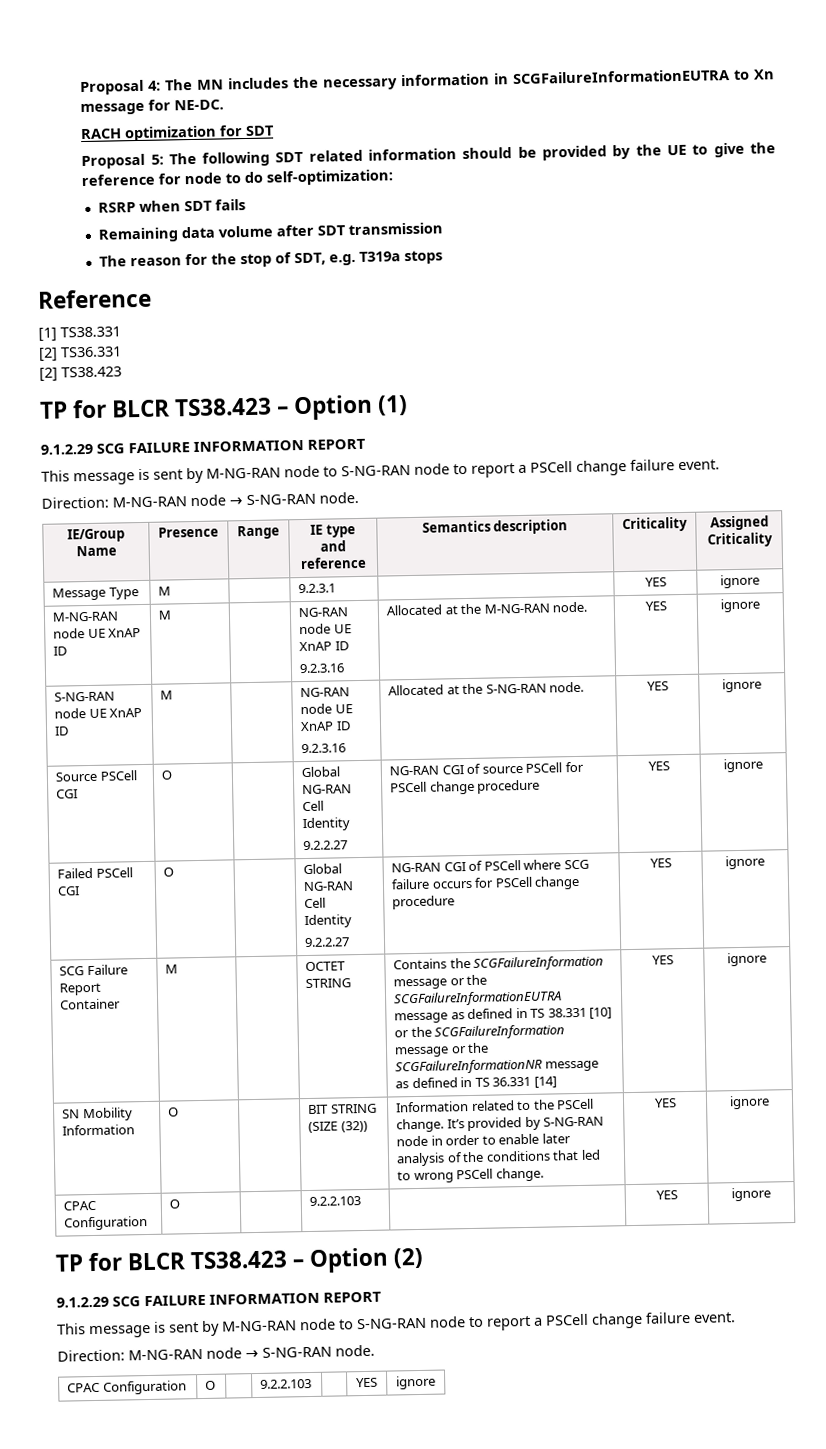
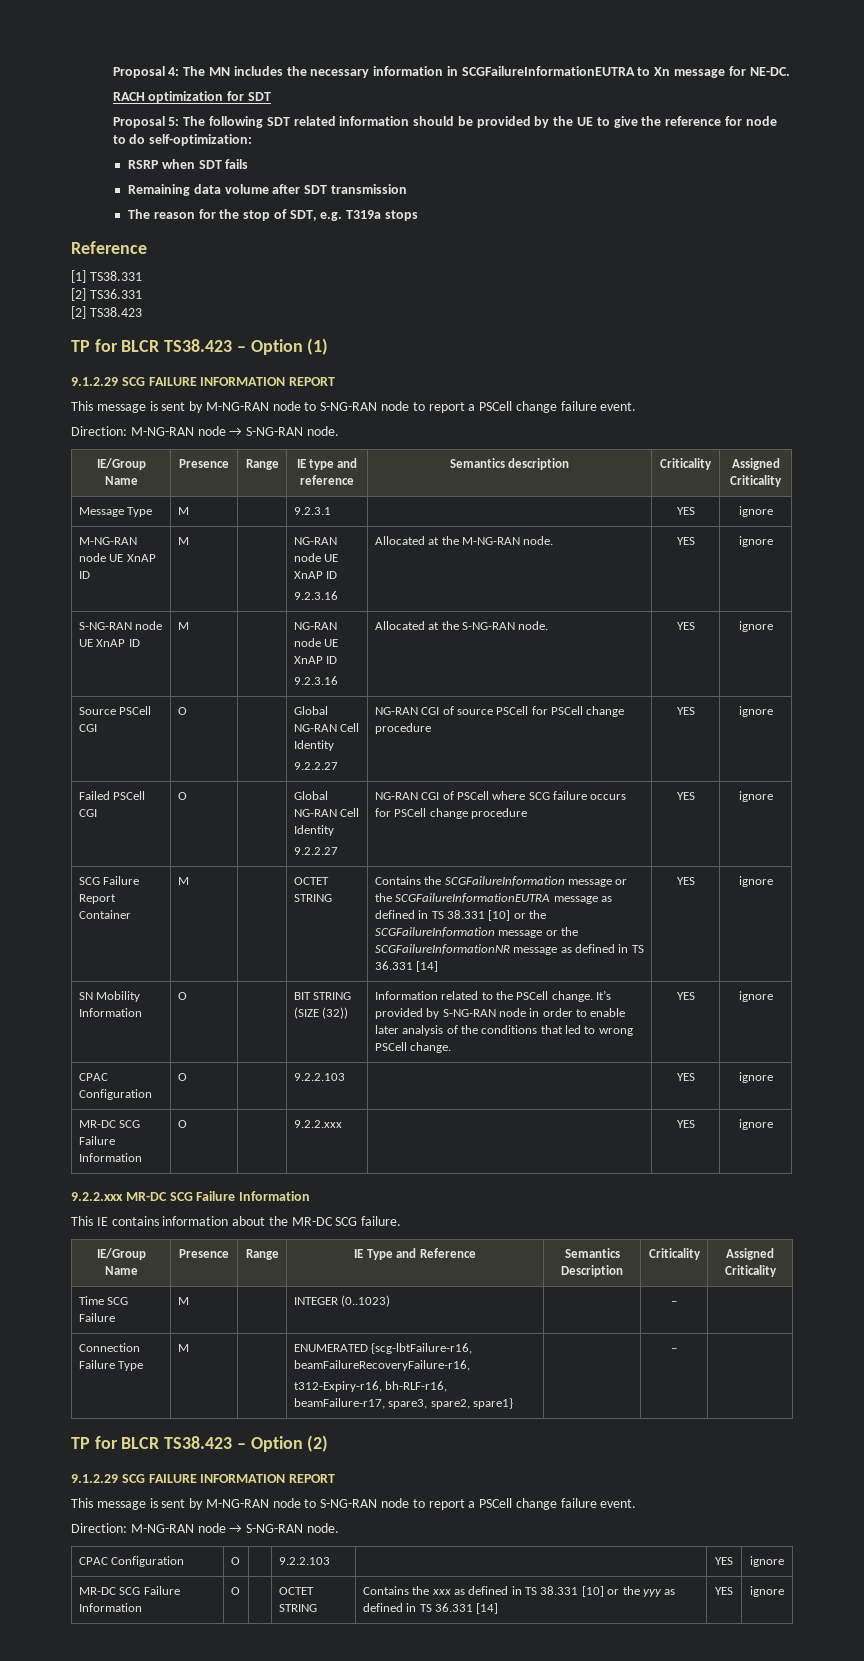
(771, 1194) none -> [78,1120,141,1128] [78,1136,115,1145] [78,1153,142,1162] [177,1120,187,1128] [293,1120,342,1128] [676,1120,695,1128] [738,1119,773,1130] [71,1191,311,1201] [71,1216,402,1226] [96,1248,146,1260] [104,1266,138,1275] [179,1249,229,1258] [245,1249,279,1260] [354,1248,476,1260] [564,1248,620,1258] [561,1265,623,1277] [648,1248,701,1260] [726,1248,774,1260] [724,1265,777,1277] [78,1296,129,1305] [78,1313,115,1322] [177,1297,189,1305] [293,1295,391,1307] [671,1301,677,1305] [78,1343,140,1352] [78,1360,144,1371] [177,1344,189,1352] [293,1343,473,1354] [293,1360,470,1371] [293,1381,448,1392] [293,1398,513,1409] [671,1348,677,1352] // MR-DC SCG Failure Information | O | | 9.2.2.xxx | | YES | ignore // 9.2.2.xxx MR-DC SCG Failure Information // This IE contains information about the MR-DC SCG failure. // IE/Group Name | Presence | Range | IE Type and Reference | Semantics Description | Criticality | Assigned Criticality // Time SCG Failure | M | | INTEGER (0..1023) | | – | // Connection Failure Type | M | | ENUMERATED {scg-lbtFailure-r16, beamFailureRecoveryFailure-r16, // t312-Expiry-r16, bh-RLF-r16, beamFailure-r17, spare3, spare2, spare1} | | – |
(436, 1382) none -> [78,1586,180,1595] [78,1603,142,1612] [230,1587,240,1595] [278,1587,314,1595] [278,1604,317,1612] [362,1586,676,1597] [362,1603,499,1614] [715,1587,733,1595] [750,1586,784,1597] // MR-DC SCG Failure Information | O | | OCTET STRING | Contains the xxx as defined in TS 38.331 [10] or the yyy as defined in TS 36.331 [14] | YES | ignore

